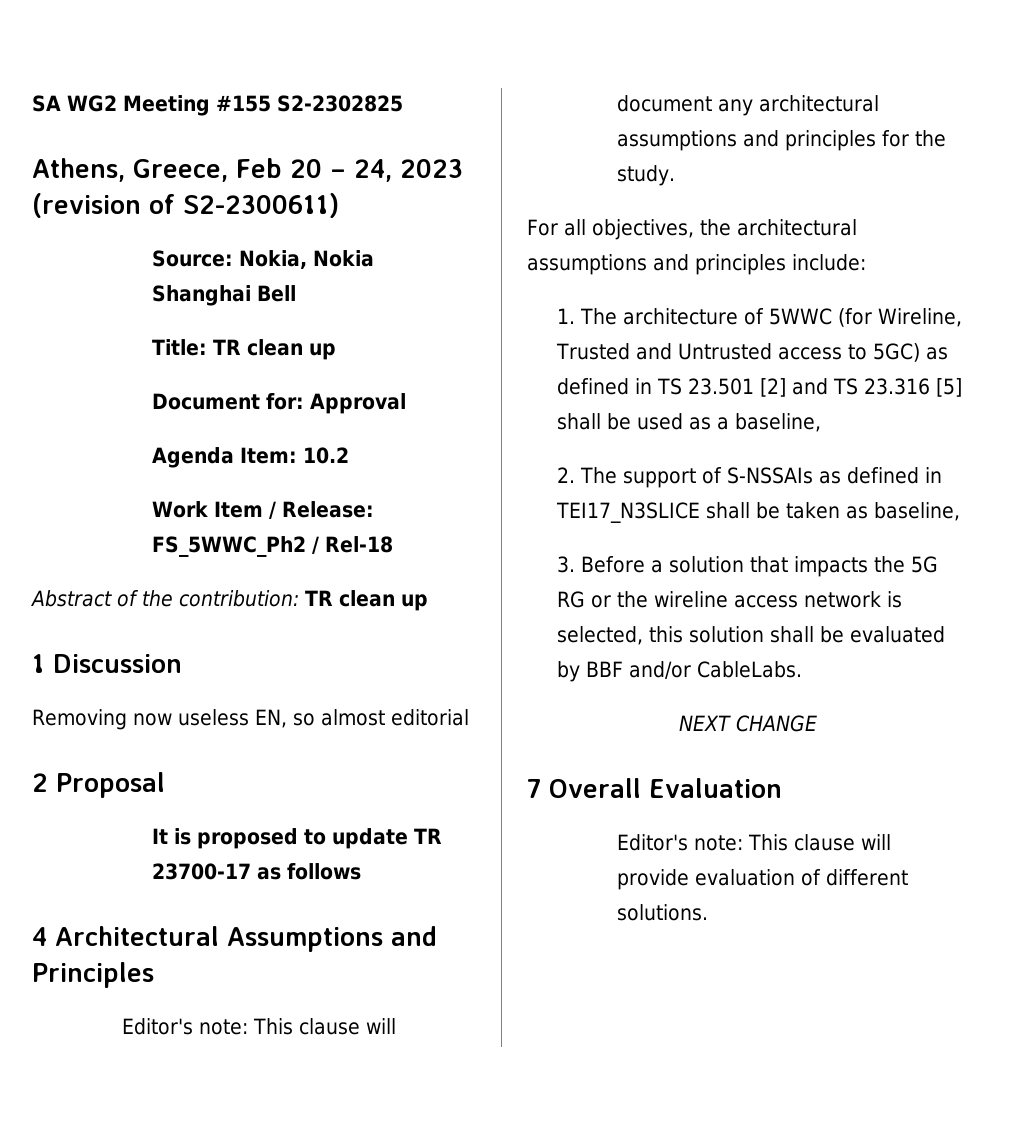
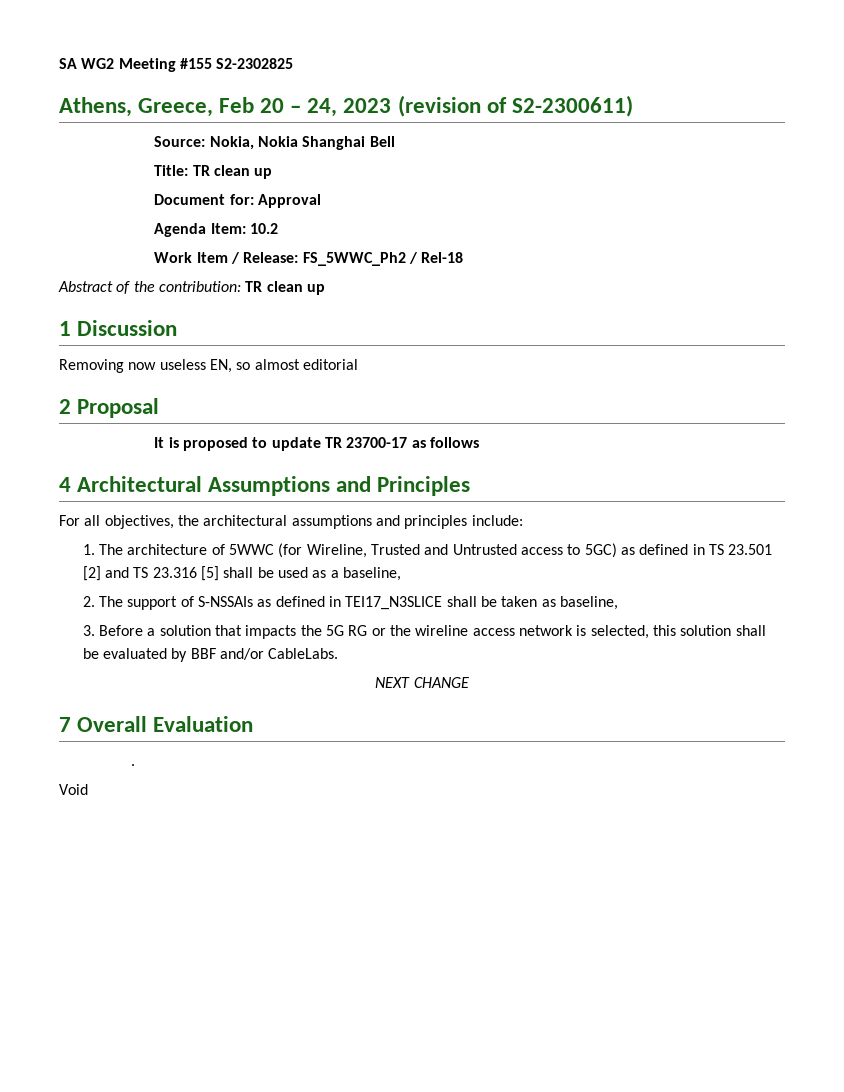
[122,1018,397,1035] [617,95,880,116] [617,130,947,151] [617,165,676,186] // Editor's note: This clause will document any architectural assumptions and principles for the study. -> (471, 486) none
[617,834,892,851] [617,869,909,890] [617,904,709,921] Editor's note: This clause will provide evaluation of different solutions. -> [130,764,135,766] [59,784,88,795] . // Void

